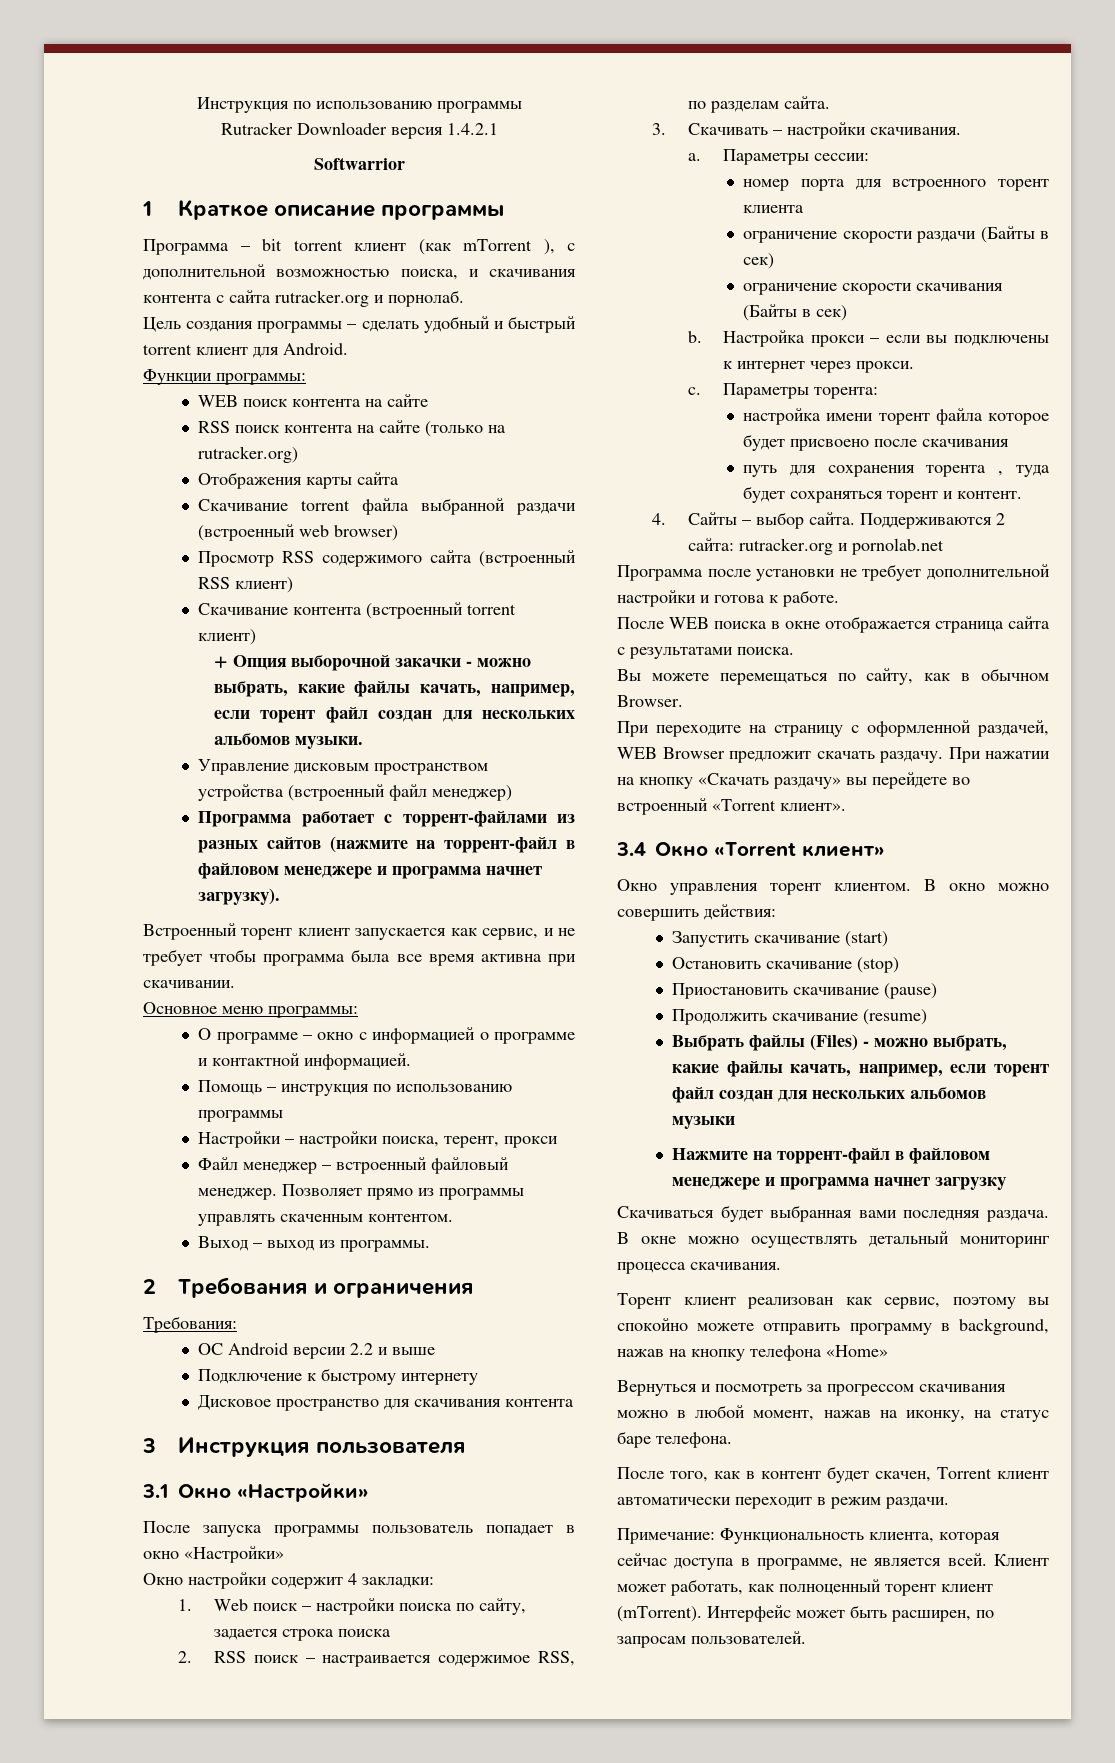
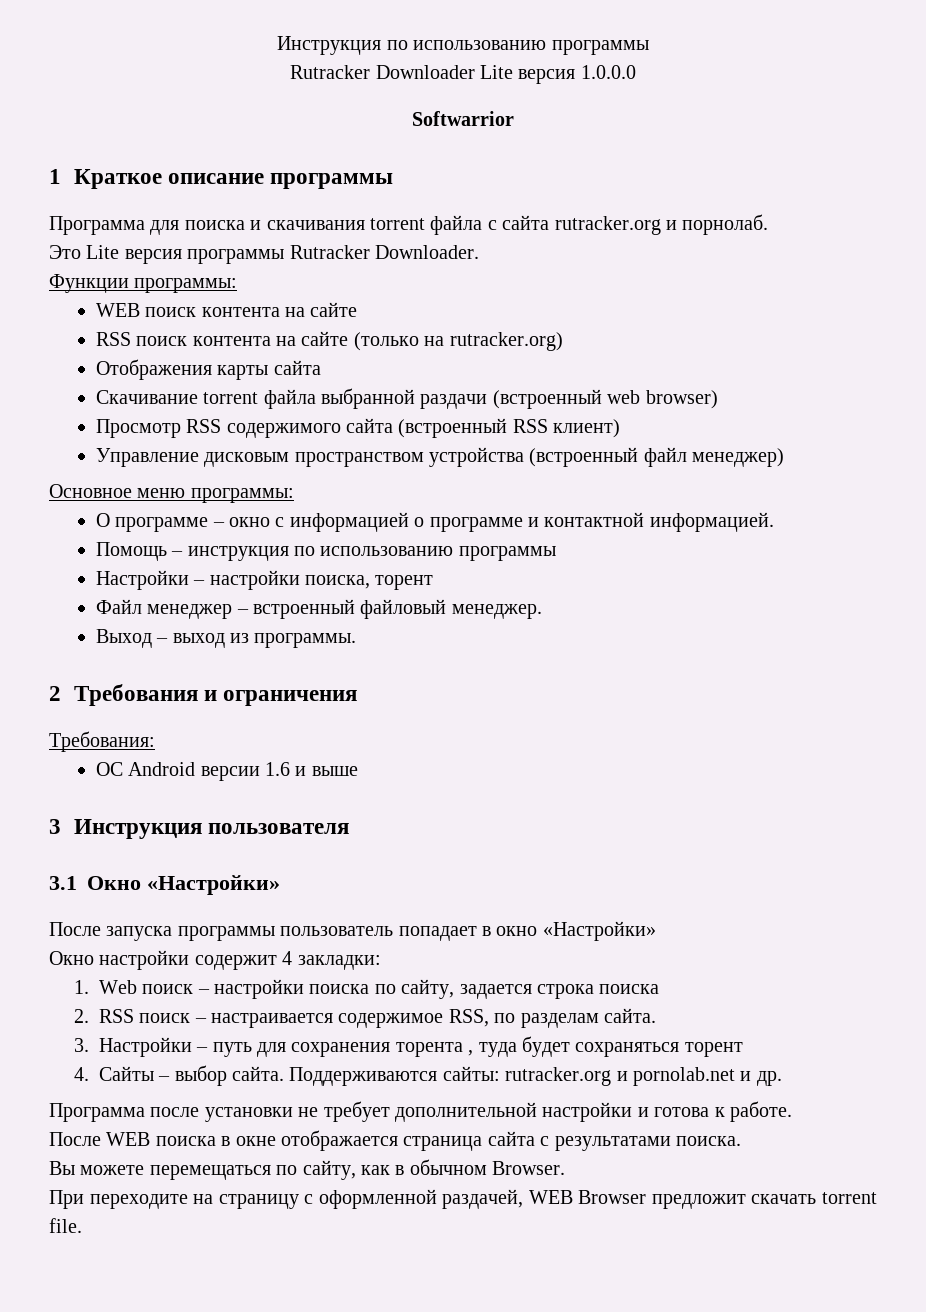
[390,123,498,139] версия 1.4.2.1 -> [479,65,636,84] Lite версия 1.0.0.0
[240,239,575,255] [143,264,576,280] [143,295,212,303] – bit torrent клиент (как mTorrent ), с дополнительной возможностью поиска, и скачивания контента -> [150,215,483,235] для поиска и скачивания torrent файла
[143,316,576,333] [143,343,348,358] Цель создания программы – сделать удобный и быстрый torrent клиент для Android. -> [49,245,479,264] Это Lite версия программы Rutracker Downloader.
[198,602,517,619] [198,629,257,645] [213,655,531,671] [213,681,575,697] [213,707,575,723] [213,733,363,749] // Скачивание контента (встроенный torrent клиент) // + Опция выборочной закачки - можно выбрать, какие файлы качать, например, если торент файл создан для нескольких альбомов музыки. -> (621, 428) none
[198,811,575,827] [198,836,575,853] [198,863,543,879] [198,888,281,905] [143,923,575,940] [143,949,576,966] [143,980,235,988] // Программа работает с торрент-файлами из разных сайтов (нажмите на торрент-файл в файловом менеджере и программа начнет загрузку). // Встроенный торент клиент запускается как сервис, и не требует чтобы программа была все время активна при скачивании. -> (785, 457) none
[444,1136,559,1148] терент, прокси -> [375,575,434,590] торент
[282,1184,525,1200] [198,1214,454,1226] Позволяет прямо из программы управлять скаченным контентом. -> (542, 611) none
[350,1343,374,1355] 2.2 -> [265,762,291,776] 1.6
[198,1368,479,1385] [198,1395,575,1411] // Подключение к быстрому интернету // Дисковое пространство для скачивания контента -> (358, 771) none
[687,122,961,139] [687,149,870,165] [743,179,1049,191] [743,205,805,213] [743,226,1049,243] [743,253,775,269] [743,283,1004,295] [743,304,848,321] [687,330,1049,347] [723,361,915,373] [687,383,879,399] [743,408,1049,425] [743,434,1010,451] Скачивать – настройки скачивания. // a. Параметры сессии: // номер порта для встроенного торент клиента // ограничение скорости раздачи (Байты в сек) // ограничение скорости скачивания (Байты в сек) // b. Настройка прокси – если вы подключены к интернет через прокси. // c. Параметры торента: // настройка имени торент файла которое будет присвоено после скачивания // -> [98,1037,209,1057] Настройки –
[943,491,1023,499] и контент. -> (743, 1049) none
[995,513,1005,525] [687,538,734,551] 2 сайта: -> [442,1066,500,1081] сайты:
(944, 546) none -> [740,1071,782,1086] и др.
[879,747,1050,763] [617,772,970,789] [617,798,846,815] [616,842,885,857] [617,879,1049,895] [617,904,776,921] [672,931,889,947] [672,957,900,973] [672,983,938,999] [672,1009,928,1025] [672,1034,1008,1051] [672,1061,1049,1077] [672,1087,987,1103] [672,1116,736,1129] [672,1148,991,1164] [672,1177,1008,1190] [617,1205,1049,1222] [617,1231,1049,1248] [617,1262,781,1274] [617,1293,1049,1309] [617,1318,1049,1335] [617,1345,888,1361] [617,1380,1006,1396] [617,1405,1049,1422] [617,1431,732,1448] [617,1466,1049,1483] [617,1497,949,1509] [617,1528,1000,1544] [617,1553,1049,1570] [617,1579,993,1596] [617,1605,994,1622] [617,1631,806,1648] раздачу. При нажатии на кнопку «Скачать раздачу» вы перейдете во встроенный «Torrent клиент». // 3.4 Окно «Torrent клиент» // Окно управления торент клиентом. В окно можно совершить действия: // Запустить скачивание (start) // Остановить скачивание (stop) // Приостановить скачивание (pause) // Продолжить скачивание (resume) // Выбрать файлы (Files) - можно выбрать, какие файлы качать, например, если торент файл создан для нескольких альбомов музыки // Нажмите на торрент-файл в файловом менеджере и программа начнет загрузку // Скачиваться будет выбранная вами последняя раздача. В окне можно осуществлять детальный мониторинг процесса скачивания. // Торент клиент реализован как сервис, поэтому вы спокойно можете отправить программу в background, нажав на кнопку телефона «Home» // Вернуться и посмотреть за прогрессом скачивания можно в любой момент, нажав на иконку, на статус баре телефона. // После того, как в контент будет скачен, Torrent клиент автоматически переходит в режим раздачи. // Примечание: Функциональность клиента, которая сейчас доступа в программе, не является всей. Клиент может работать, как полноценный торент клиент (mTorrent). Интерфейс может быть расширен, по запросам пользователей. -> [821,1192,877,1204] [49,1218,82,1233] torrent file.

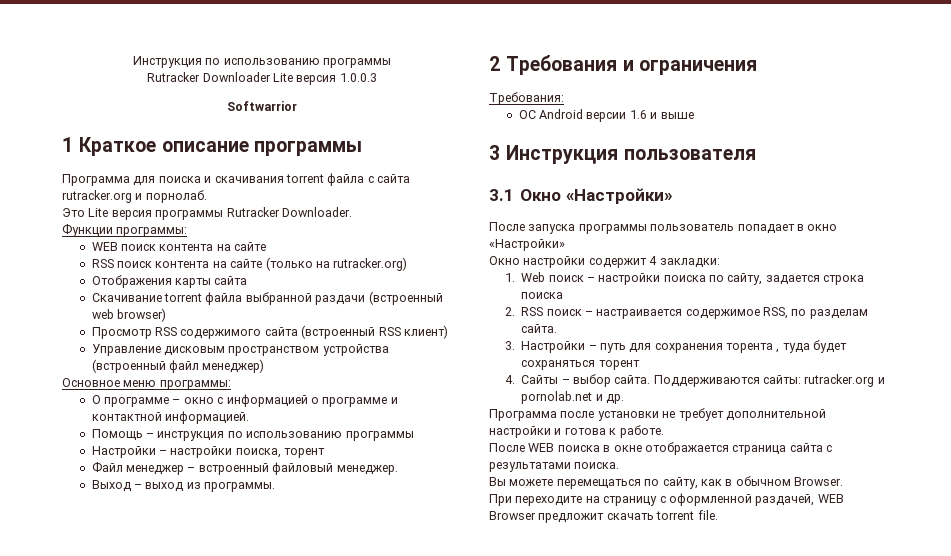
[580,65,636,79] 1.0.0.0 -> [339,73,377,82] 1.0.0.3

